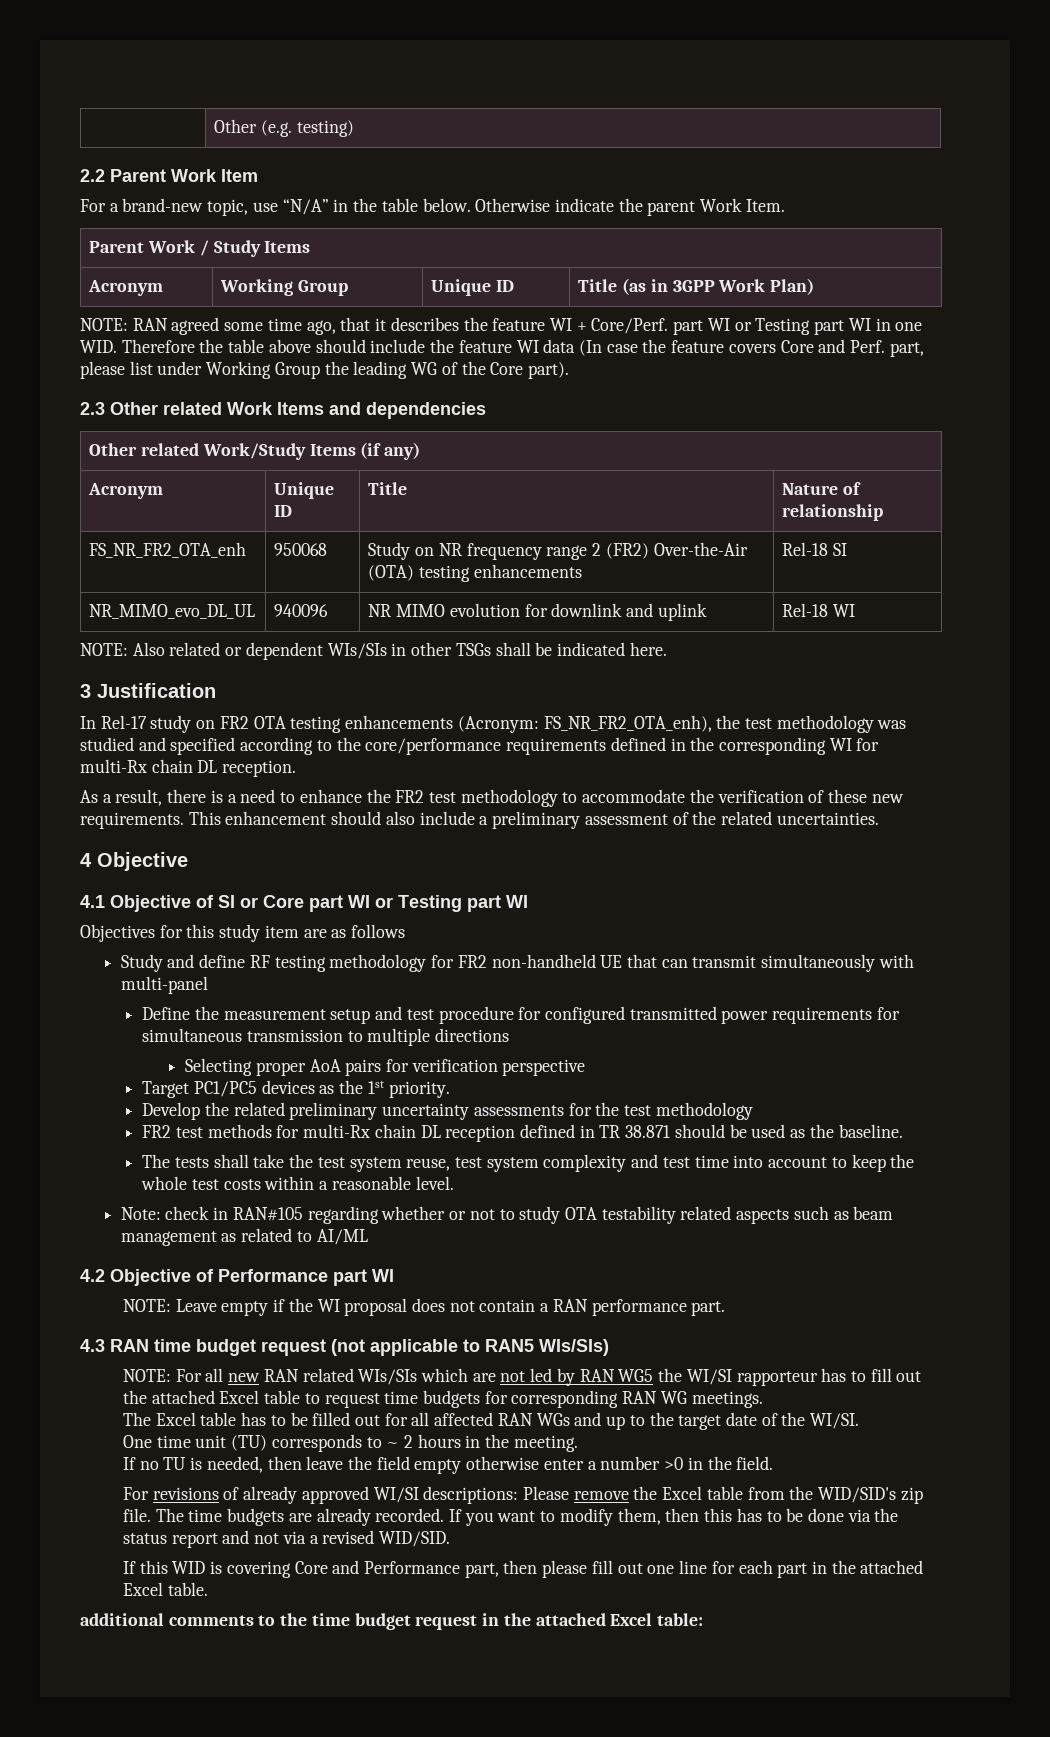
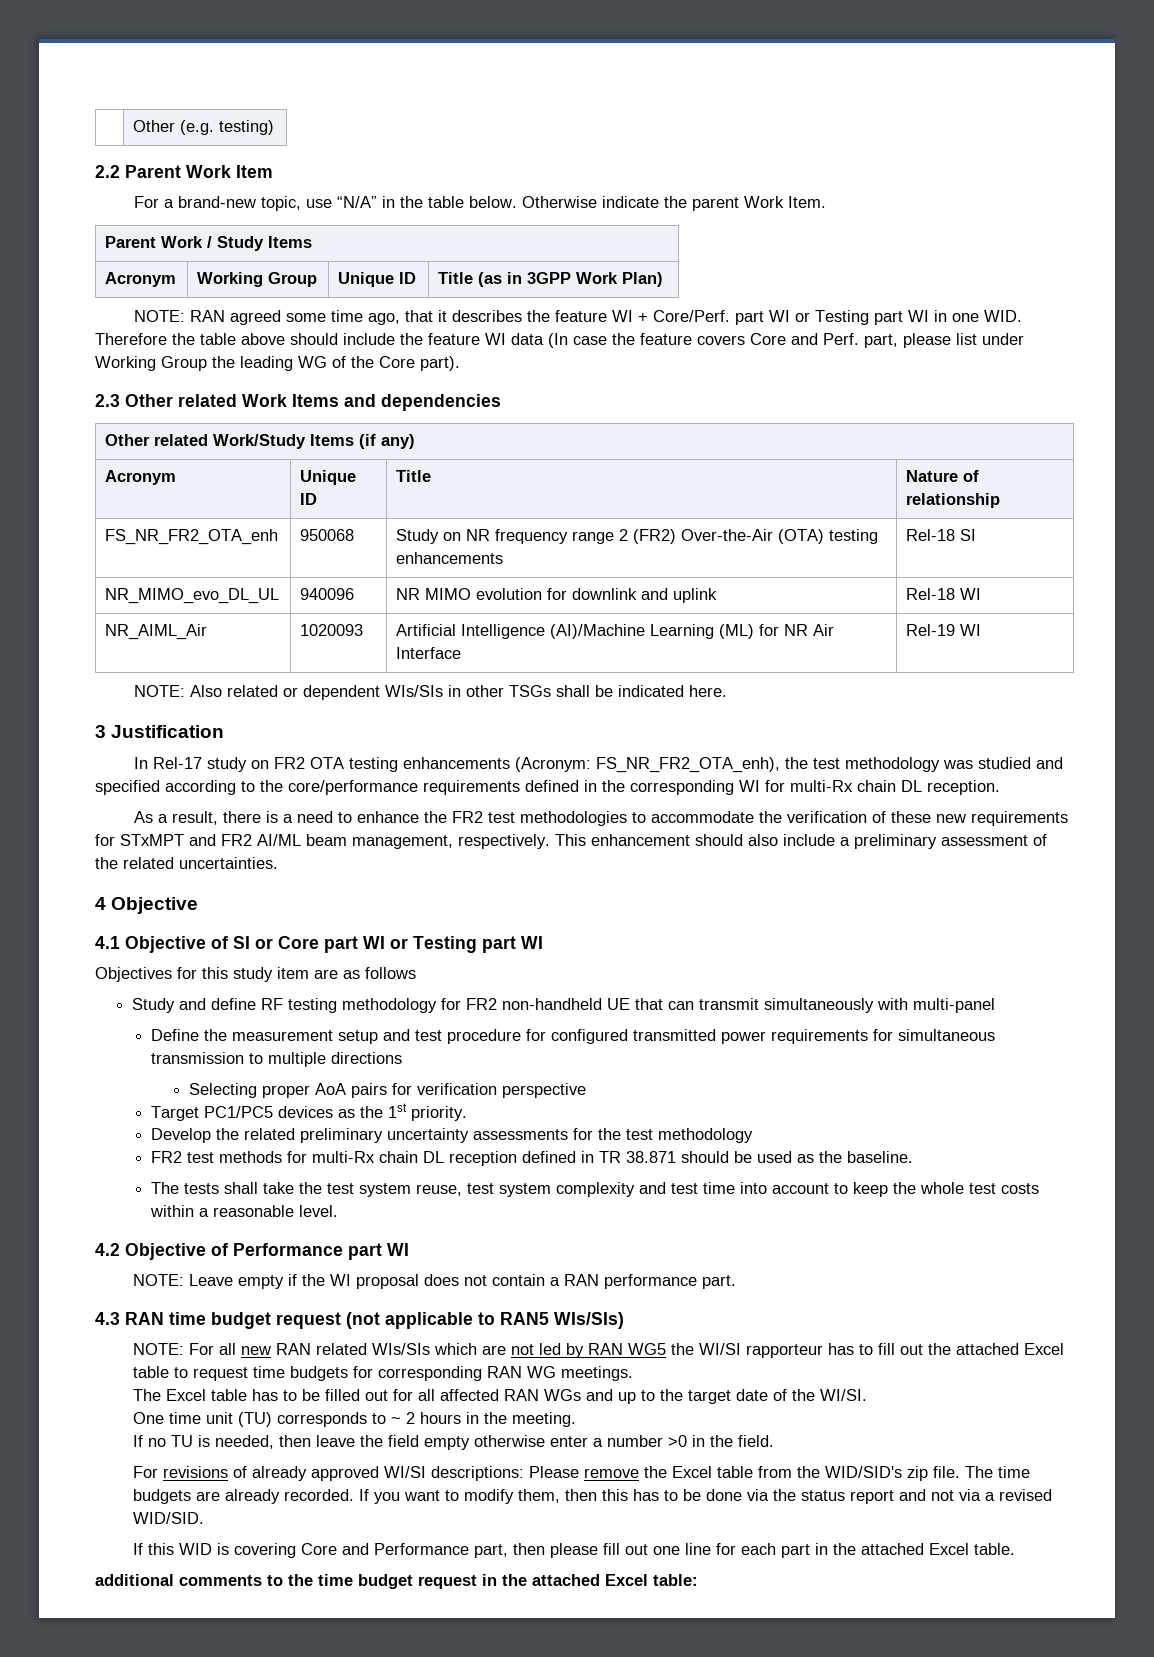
(856, 610) none -> [105,624,208,640] [300,624,364,636] [396,624,835,639] [396,647,462,659] [906,624,982,636] // NR_AIML_Air | 1020093 | Artificial Intelligence (AI)/Machine Learning (ML) for NR Air Interface | Rel-19 WI
[460,789,558,807] methodology -> [519,811,627,826] methodologies
[80,812,184,829] requirements. -> [970,811,1068,826] [95,834,550,849] requirements for STxMPT and FR2 AI/ML beam management, respectively.
[120,1206,894,1224] [120,1228,368,1246] // Note: check in RAN#105 regarding whether or not to study OTA testability related aspects such as beam management as related to AI/ML -> (338, 1211) none

